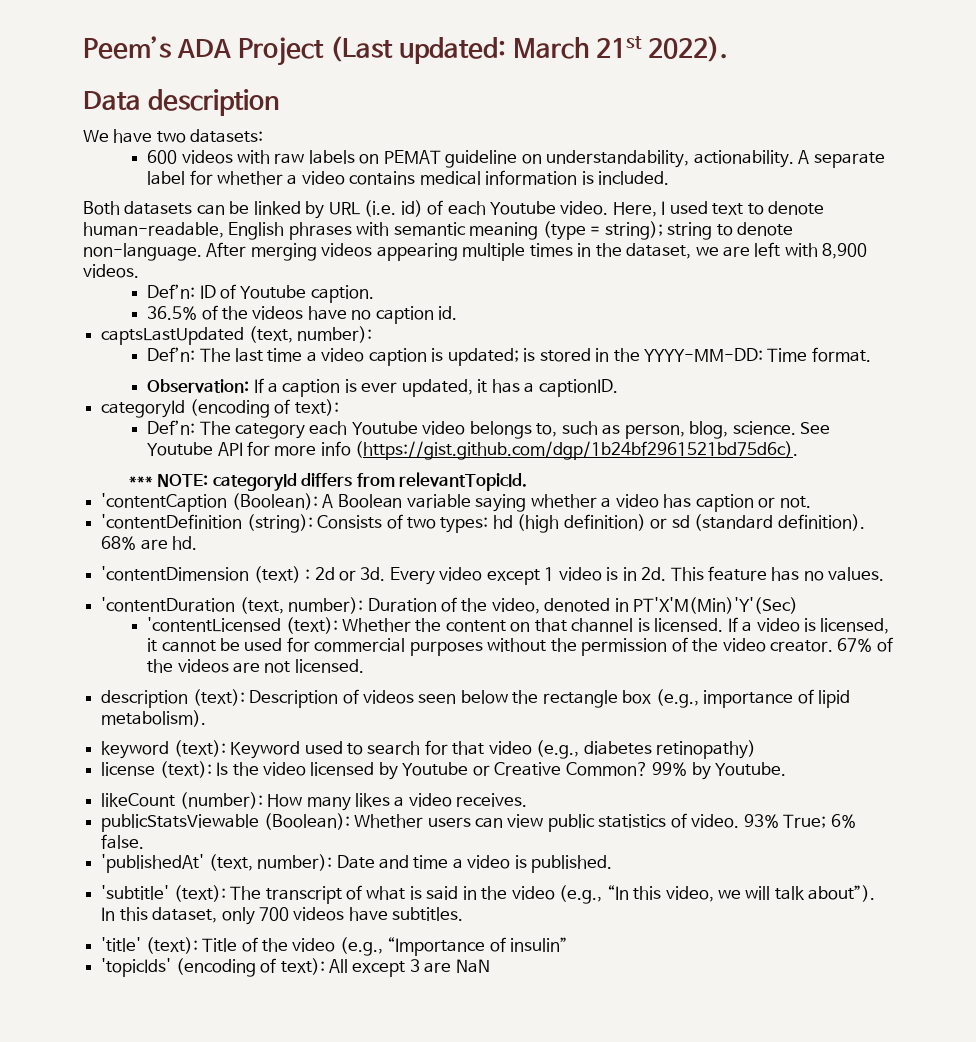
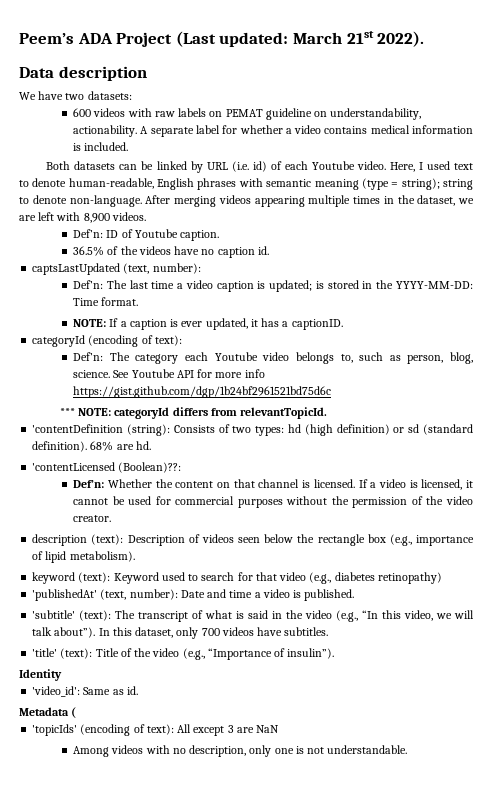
[147,379,250,393] Observation: -> [73,319,107,327] NOTE:
[355,441,799,460] (https://gist.github.com/dgp/1b24bf2961521bd75d6c). -> [73,386,332,398] https://gist.github.com/dgp/1b24bf2961521bd75d6c
[101,493,811,512] // 'contentCaption (Boolean): A Boolean variable saying whether a video has caption or not. -> (328, 413) none
[101,566,885,585] [101,597,799,614] [147,617,338,634] 'contentDimension (text) : 2d or 3d. Every video except 1 video is in 2d. This feature has no values. // 'contentDuration (text, number): Duration of the video, denoted in PT'X'M(Min)'Y'(Sec) // 'contentLicensed (text): -> [32,462,182,473] [73,480,105,488] 'contentLicensed (Boolean)??: // Def’n:
[837,637,893,652] [147,659,364,673] 67% of the videos are not licensed. -> (112, 518) none
[101,761,787,780] [101,792,528,811] [101,813,856,832] [101,834,145,849] // license (text): Is the video licensed by Youtube or Creative Common? 99% by Youtube. // likeCount (number): How many likes a video receives. // publicStatsViewable (Boolean): Whether users can view public statistics of video. 93% True; 6% false. -> (442, 578) none
[510,937,569,952] insulin” -> [287,648,335,659] [19,669,62,681] [32,686,138,697] [19,707,77,718] insulin”). // Identity // 'video_id': Same as id. // Metadata (
(490, 966) none -> [73,745,408,757] // Among videos with no description, only one is not understandable.

